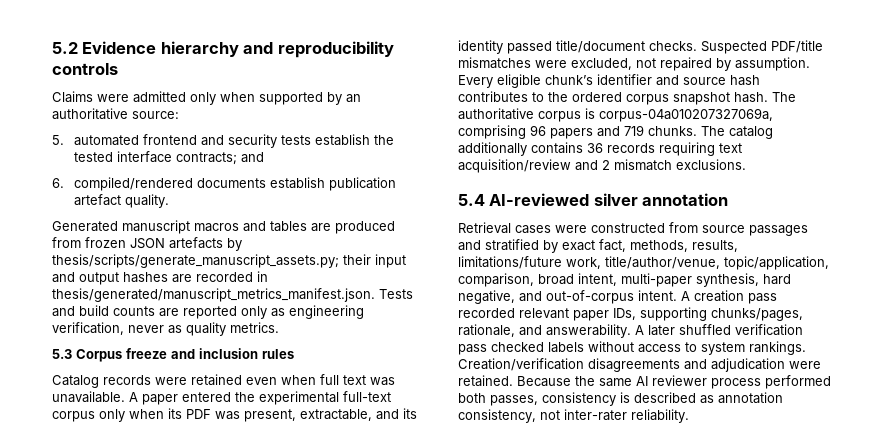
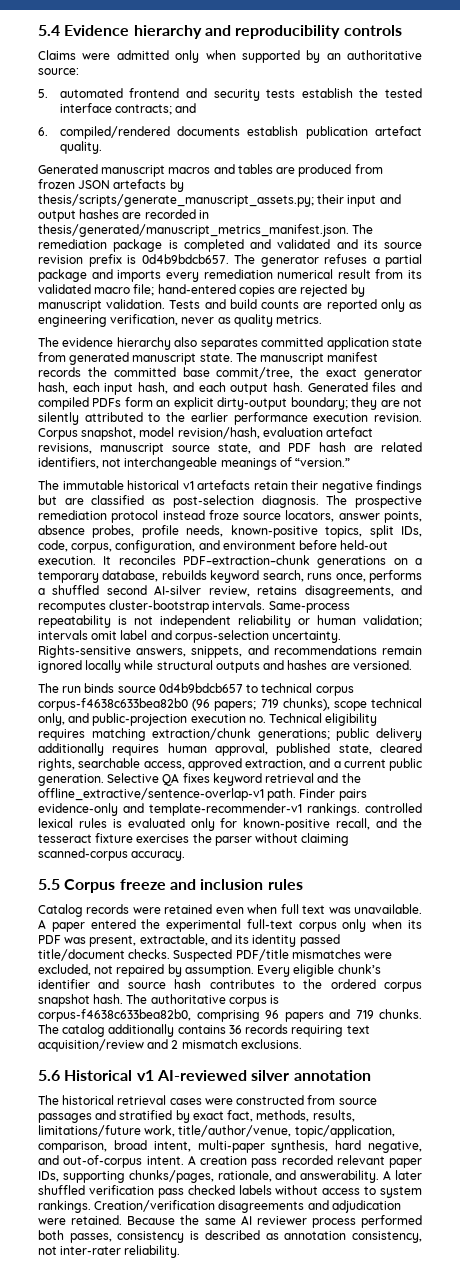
[52,42,78,54] 5.2 -> [38,25,60,36] 5.4
(375, 295) none -> [352,224,374,234] [38,239,422,252] [38,254,422,267] [38,269,422,282] [38,284,365,297] [38,299,166,312] The remediation package is completed and validated and its source revision prefix is 0d4b9bdcb657. The generator refuses a partial package and imports every remediation numerical result from its validated macro file; hand-entered copies are rejected by manuscript validation.
[52,349,72,359] 5.3 -> [38,337,422,350] [38,352,379,365] [38,367,422,380] [38,382,422,395] [38,397,422,410] [38,412,422,425] [38,427,374,440] [38,442,422,455] [38,457,351,470] [38,480,422,493] [38,495,422,508] [38,510,422,523] [38,525,422,538] [38,540,389,553] [38,555,422,568] [38,570,422,583] [38,585,422,598] [38,600,350,613] [38,615,422,628] [38,630,342,643] [38,645,422,658] [38,660,412,673] [38,683,354,696] [38,698,422,711] [38,713,378,726] [38,728,422,741] [38,743,422,756] [38,758,422,771] [38,773,361,786] [38,788,367,801] [38,803,422,816] [38,818,422,831] [38,833,350,846] [38,848,186,861] [38,879,60,890] The evidence hierarchy also separates committed application state from generated manuscript state. The manuscript manifest records the committed base commit/tree, the exact generator hash, each input hash, and each output hash. Generated files and compiled PDFs form an explicit dirty-output boundary; they are not silently attributed to the earlier performance execution revision. Corpus snapshot, model revision/hash, evaluation artefact revisions, manuscript source state, and PDF hash are related identifiers, not interchangeable meanings of “version.” // The immutable historical v1 artefacts retain their negative findings but are classified as post-selection diagnosis. The prospective remediation protocol instead froze source locators, answer points, absence probes, profile needs, known-positive topics, split IDs, code, corpus, configuration, and environment before held-out execution. It reconciles PDF–extraction–chunk generations on a temporary database, rebuilds keyword search, runs once, performs a shuffled second AI-silver review, retains disagreements, and recomputes cluster-bootstrap intervals. Same-process repeatability is not independent reliability or human validation; intervals omit label and corpus-selection uncertainty. Rights-sensitive answers, snippets, and recommendations remain ignored locally while structural outputs and hashes are versioned. // The run binds source 0d4b9bdcb657 to technical corpus corpus-f4638c633bea82b0 (96 papers; 719 chunks), scope technical only, and public-projection execution no. Technical eligibility requires matching extraction/chunk generations; public delivery additionally requires human approval, published state, cleared rights, searchable access, approved extraction, and a current public generation. Selective QA fixes keyword retrieval and the offline_extractive/sentence-overlap-v1 path. Finder pairs evidence-only and template-recommender-v1 rankings. controlled lexical rules is evaluated only for known-positive recall, and the tesseract fixture exercises the parser without claiming scanned-corpus accuracy. // 5.5
[599,108,773,122] corpus-04a010207327069a, -> [38,1009,191,1022] corpus-f4638c633bea82b0,
[458,194,485,206] 5.4 -> [38,1070,154,1081] 5.6 Historical v1
[458,222,511,234] Retrieval -> [38,1095,167,1105] The historical retrieval

